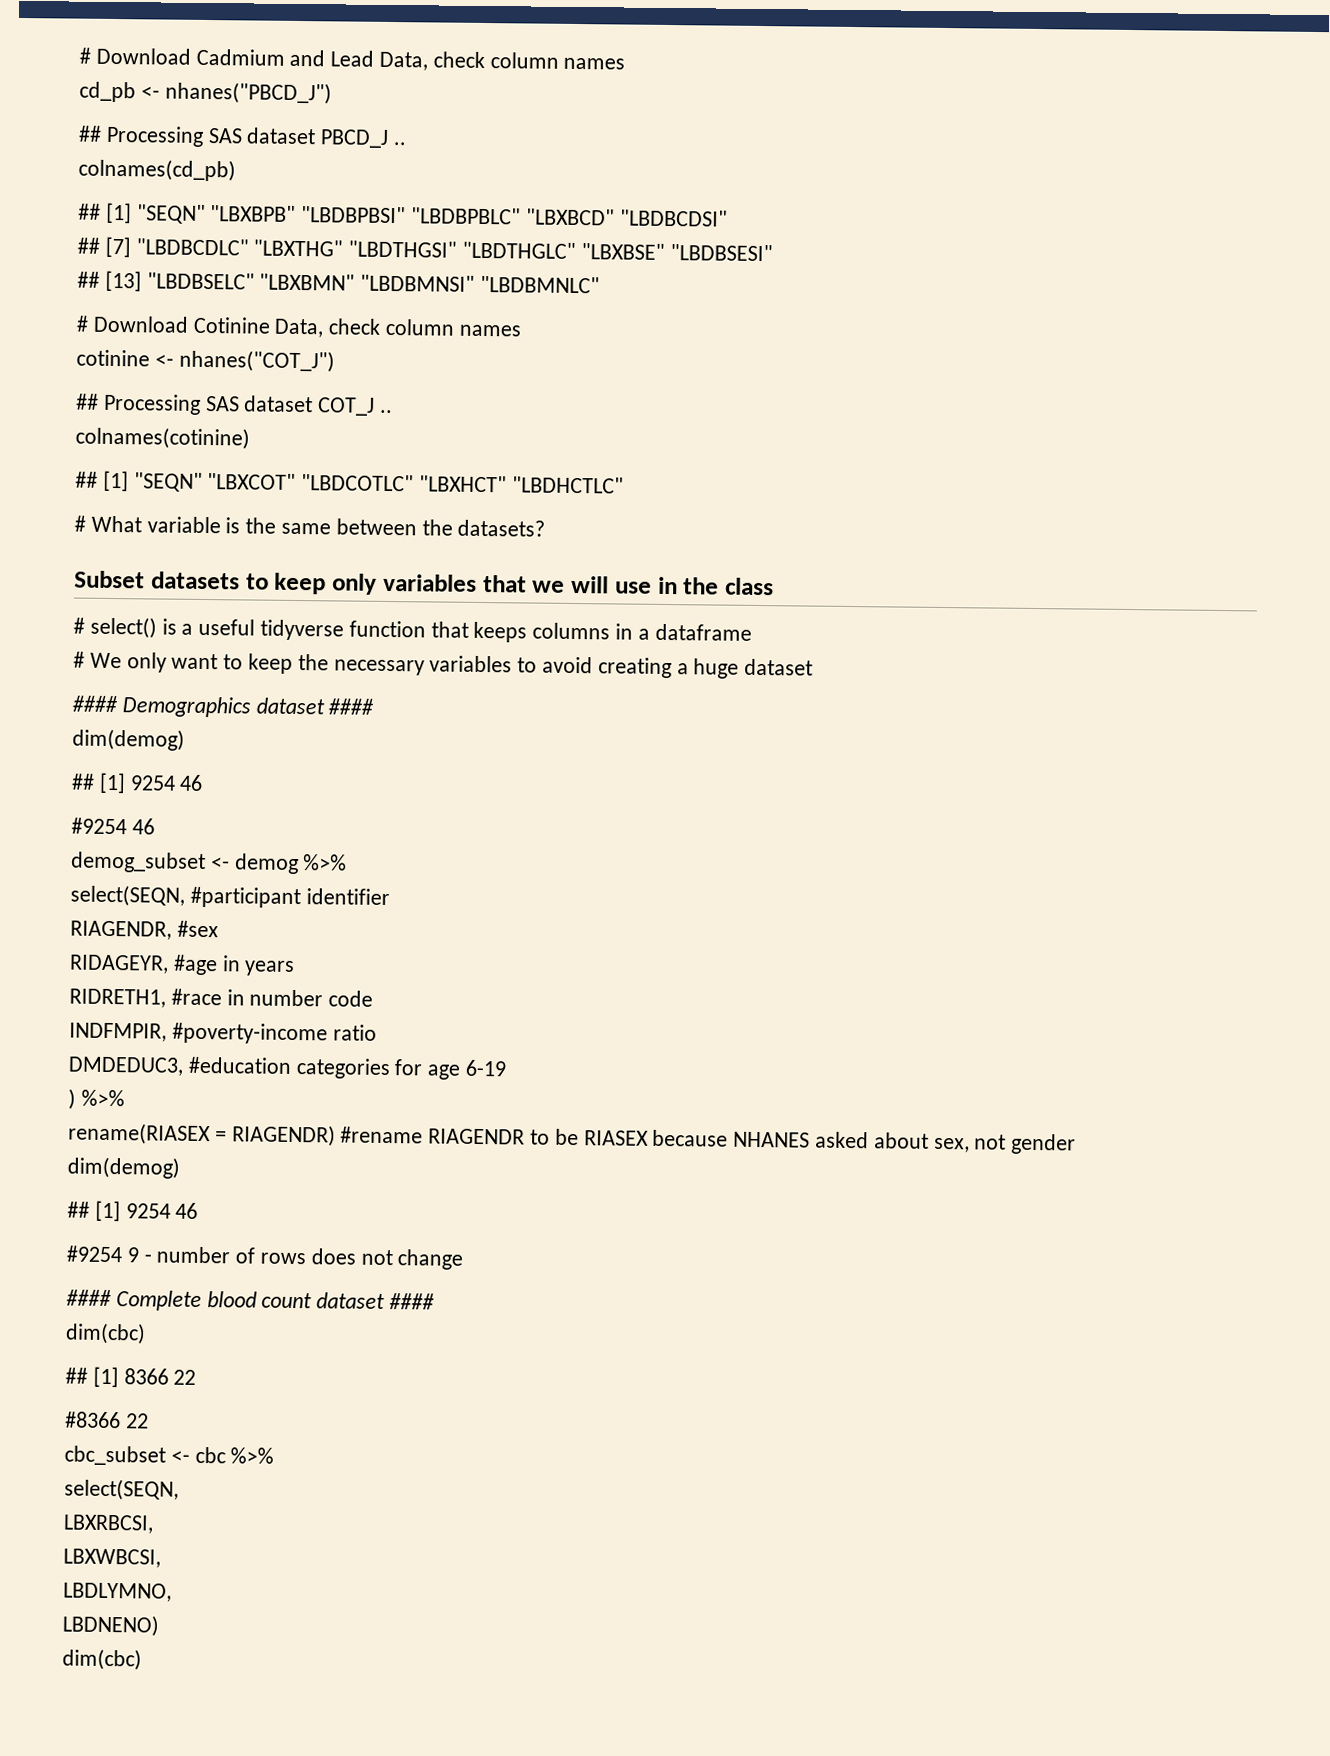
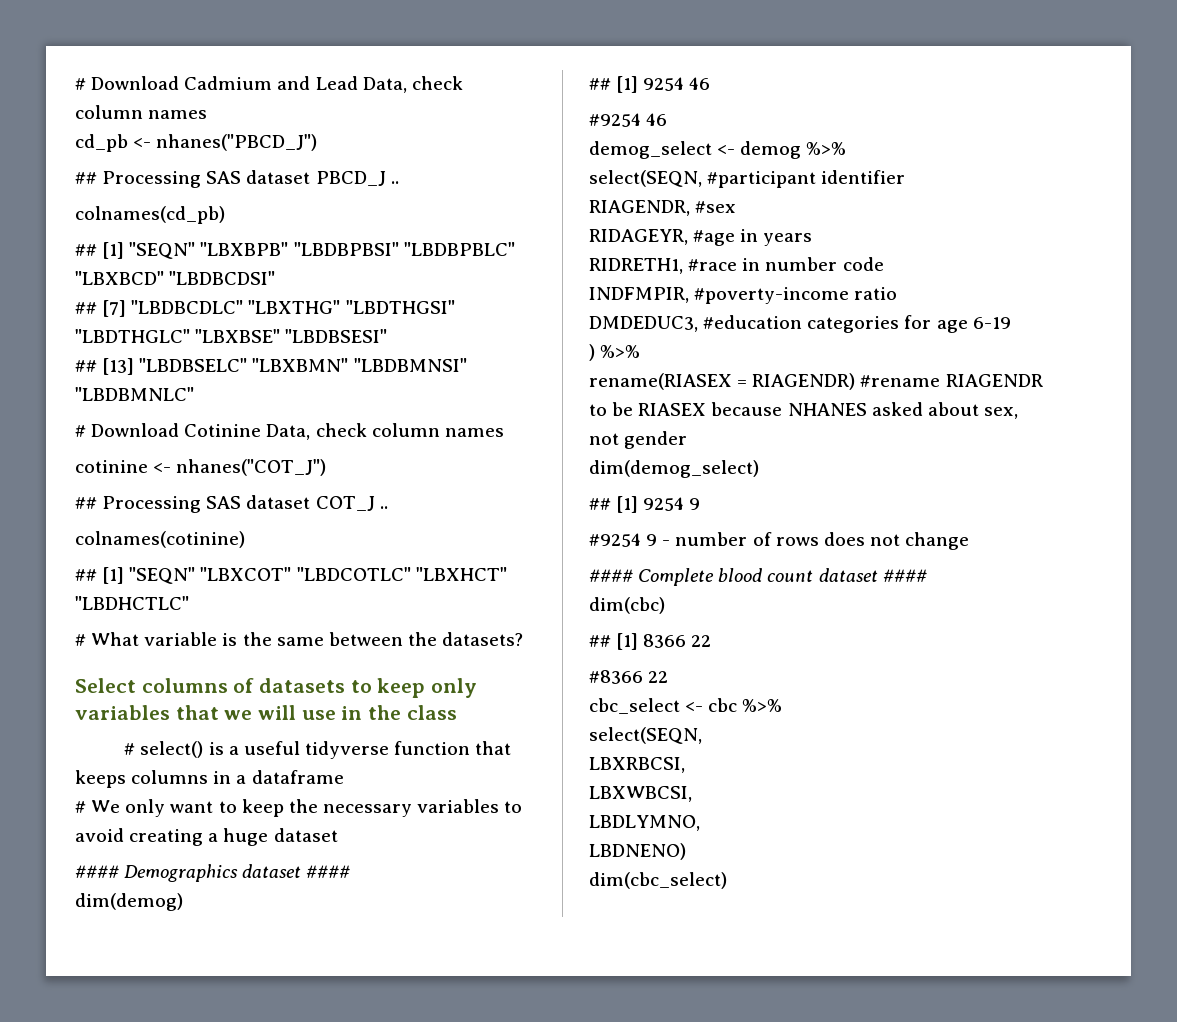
[74,570,145,589] Subset -> [75,678,255,693] Select columns of
[71,851,206,874] demog_subset -> [589,141,712,159] demog_select
[67,1156,180,1179] [67,1200,199,1222] dim(demog) // ## [1] 9254 46 -> [589,460,759,478] [589,496,701,513] dim(demog_select) // ## [1] 9254 9
[64,1445,166,1466] cbc_subset -> [589,698,680,714] cbc_select
[62,1648,142,1671] dim(cbc) -> [589,872,727,889] dim(cbc_select)

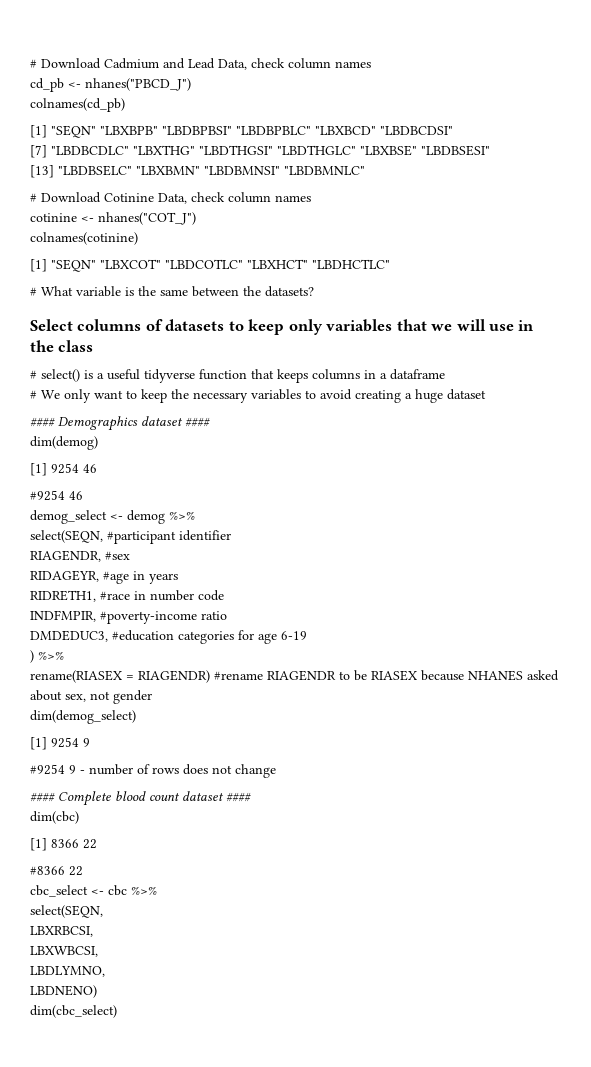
[75,170,399,188] // ## Processing SAS dataset PBCD_J .. -> (191, 84) none
[75,244,97,256] ## -> (125, 105) none
[75,302,97,314] ## -> (453, 130) none
[75,360,97,372] ## -> (490, 150) none
[75,495,388,513] // ## Processing SAS dataset COT_J .. -> (196, 218) none
[75,569,97,581] ## -> (138, 238) none
[589,78,611,90] ## -> (98, 443) none
[589,498,611,510] ## -> (136, 717) none
[589,635,611,647] ## -> (79, 817) none

